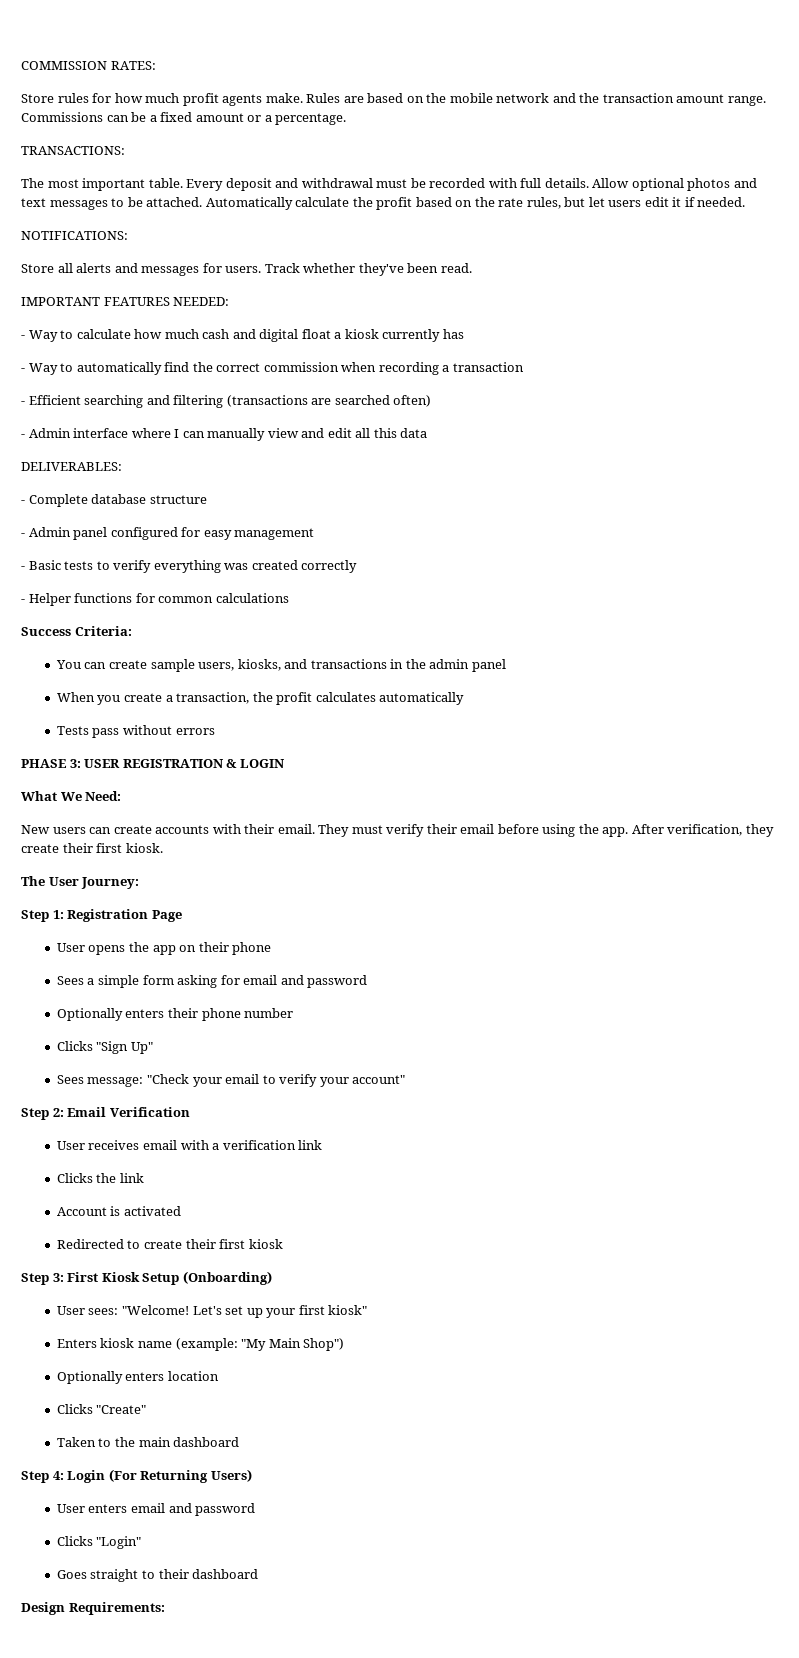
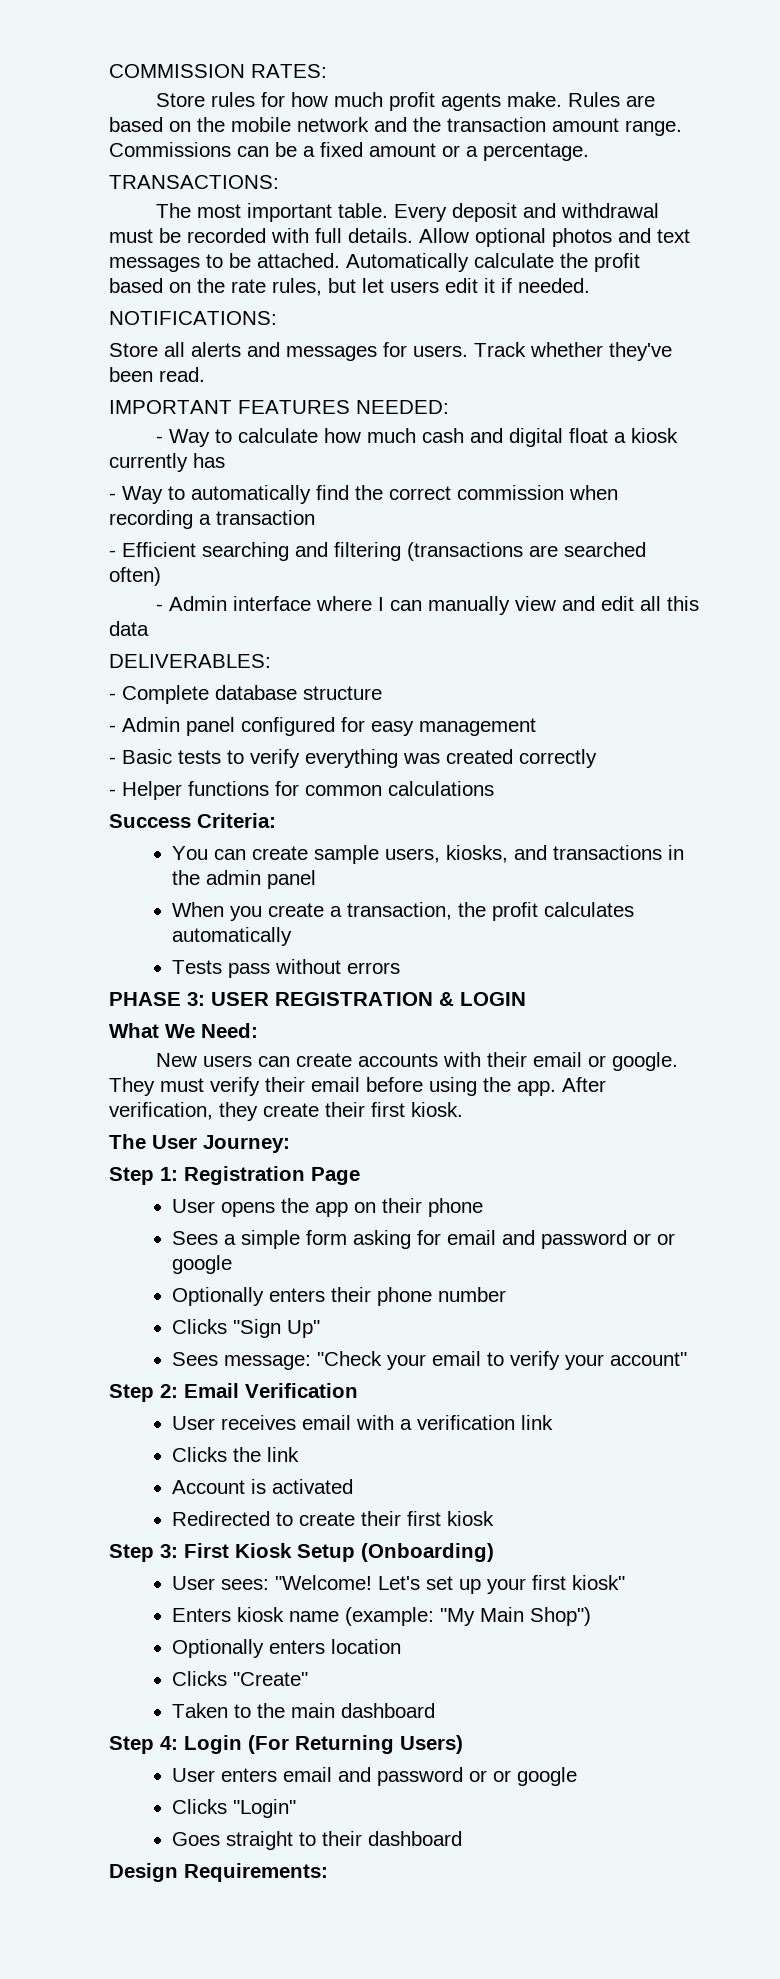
[277,824,315,834] email. -> [532,1052,678,1071] email or google.
(368, 981) none -> [633,1233,676,1245] [172,1255,233,1274] or or google
(256, 1509) none -> [469,1767,578,1786] or or google

